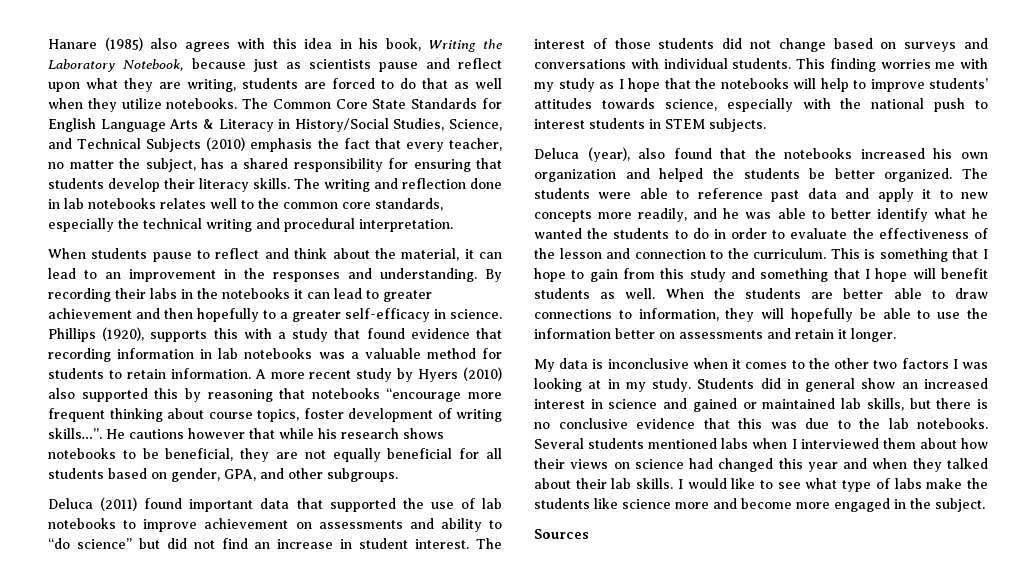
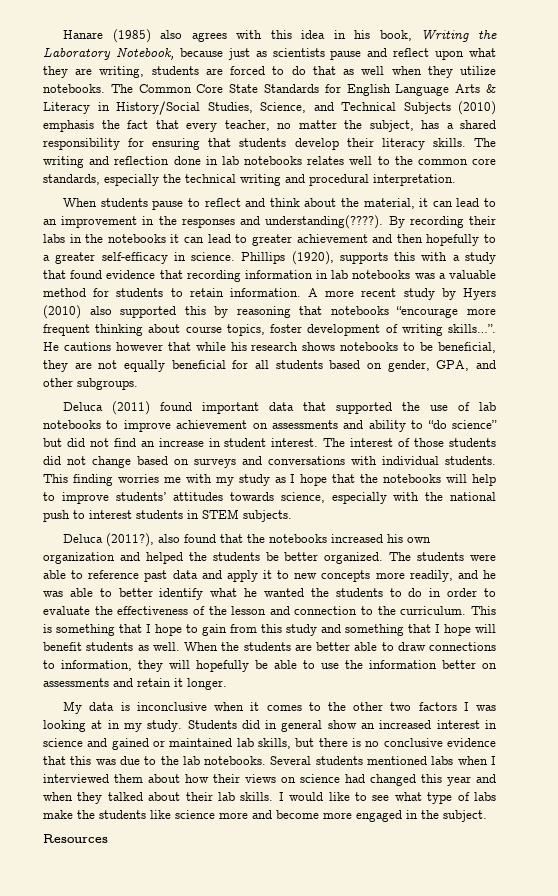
[380,268,477,282] understanding. -> [265,215,384,229] understanding(????).
[587,147,630,162] (year), -> [106,533,155,547] (2011?),
[534,529,589,539] Sources -> [43,834,108,843] Resources

